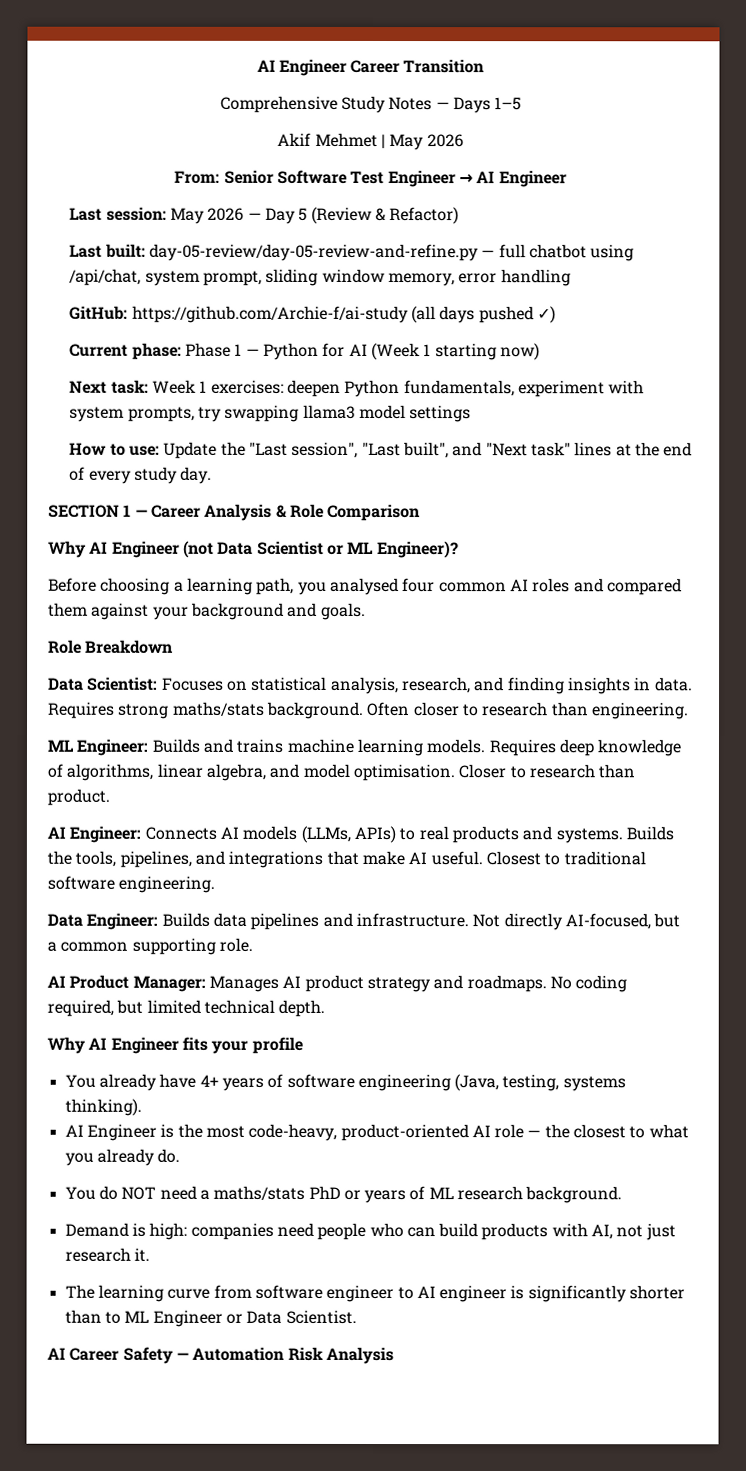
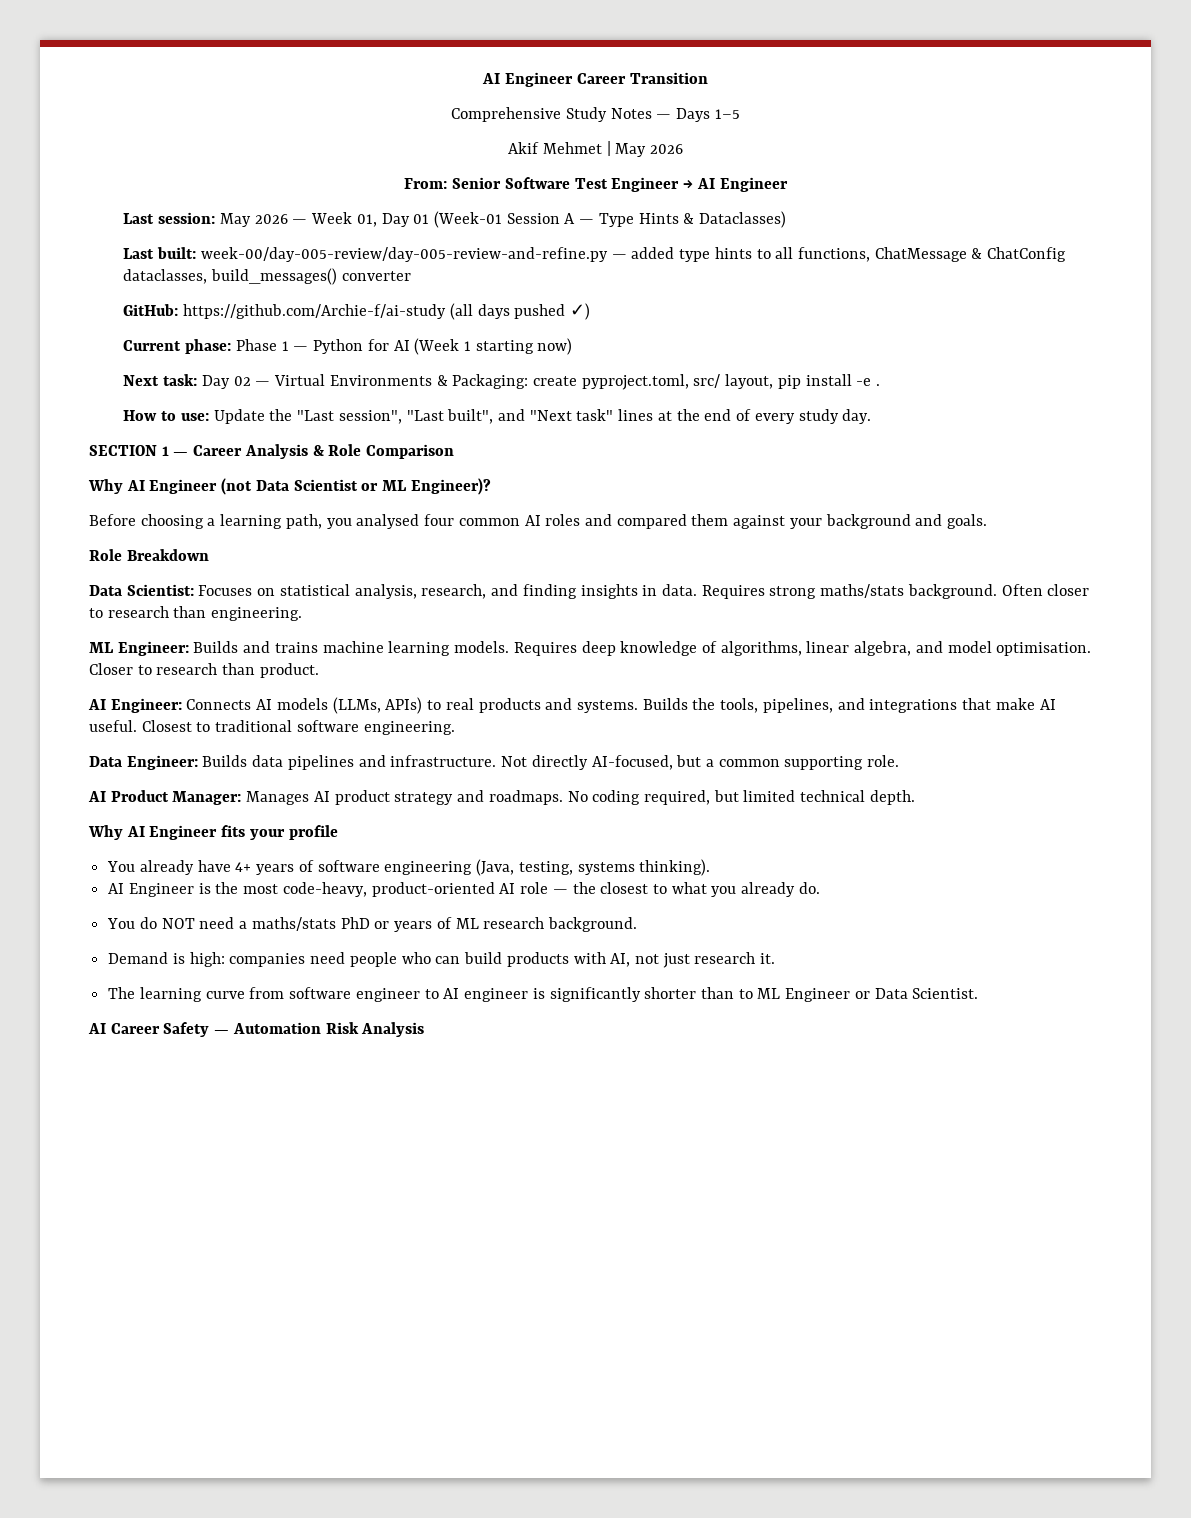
[264,206,460,225] [69,243,635,262] [69,268,571,287] Day 5 (Review & Refactor) // Last built: day-05-review/day-05-review-and-refine.py — full chatbot using /api/chat, system prompt, sliding window memory, error handling -> [311,211,787,228] [123,247,1067,262] [123,268,411,285] Week 01, Day 01 (Week-01 Session A — Type Hints & Dataclasses) // Last built: week-00/day-005-review/day-005-review-and-refine.py — added type hints to all functions, ChatMessage & ChatConfig dataclasses, build_messages() converter
[152,379,645,398] [69,404,472,423] Week 1 exercises: deepen Python fundamentals, experiment with system prompts, try swapping llama3 model settings -> [201,374,881,390] Day 02 — Virtual Environments & Packaging: create pyproject.toml, src/ layout, pip install -e .

